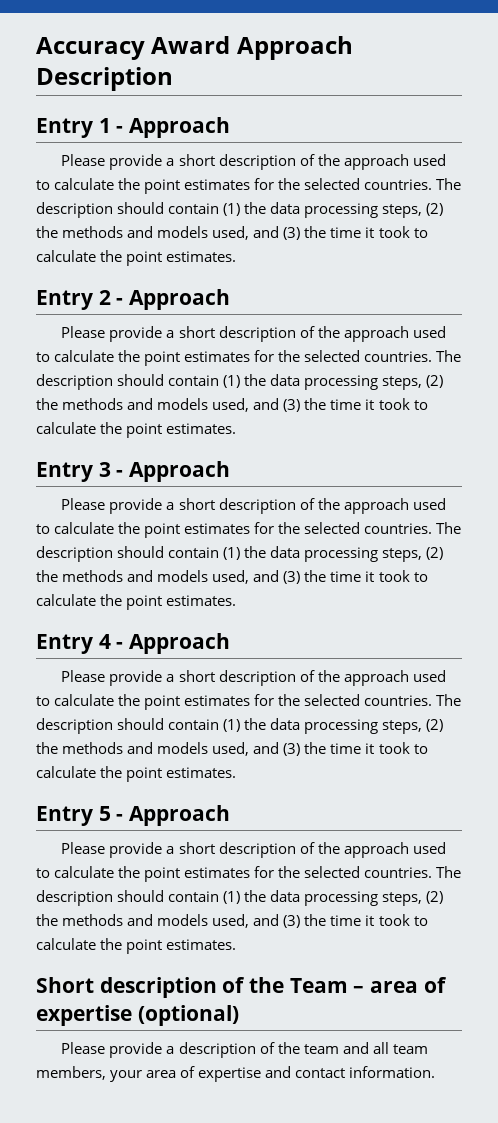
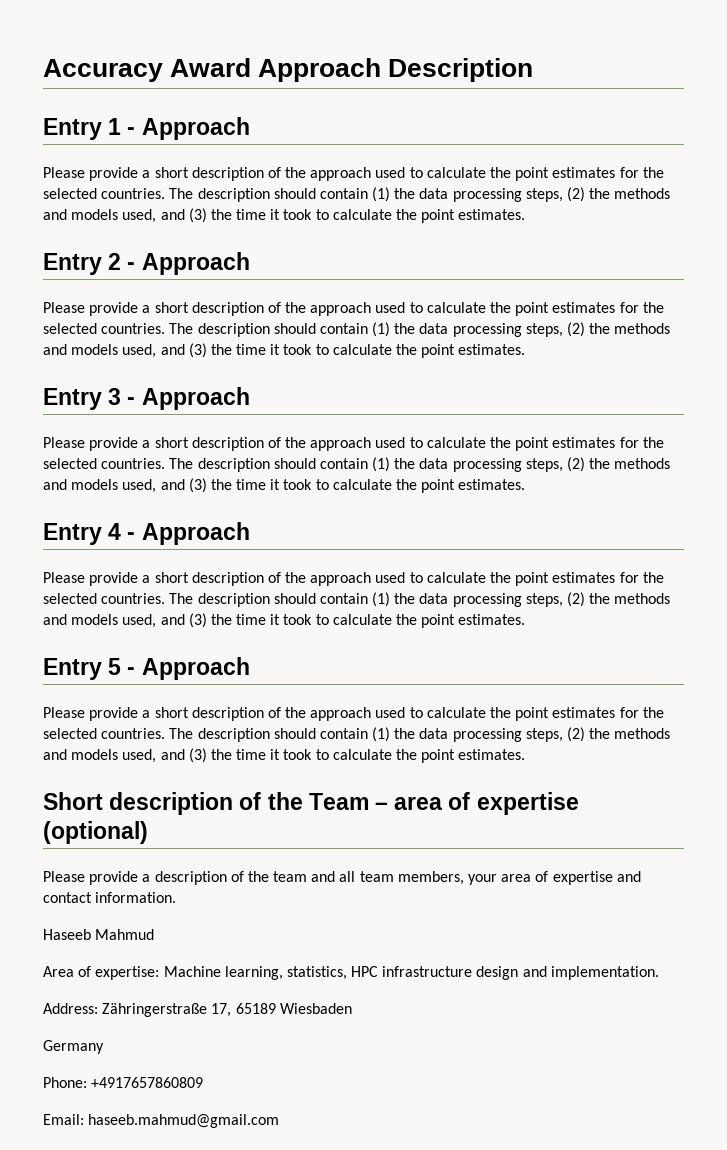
(436, 1072) none -> [43,929,155,940] [43,966,659,980] [43,1003,352,1017] [43,1040,104,1054] [43,1077,204,1088] [43,1114,280,1128] // Haseeb Mahmud // Area of expertise: Machine learning, statistics, HPC infrastructure design and implementation. // Address: Zähringerstraße 17, 65189 Wiesbaden // Germany // Phone: +4917657860809 // Email: haseeb.mahmud@gmail.com

